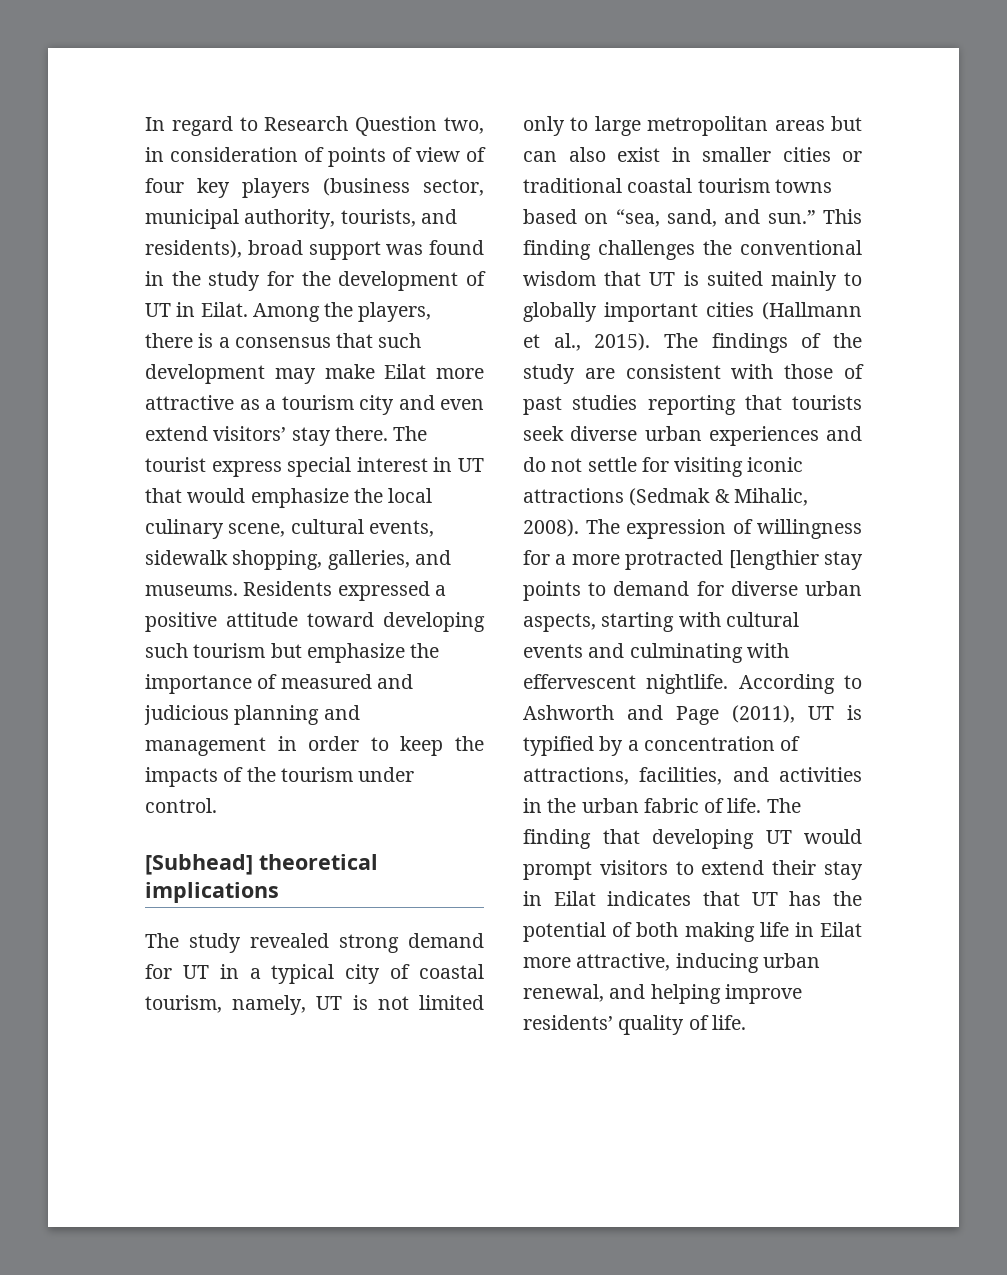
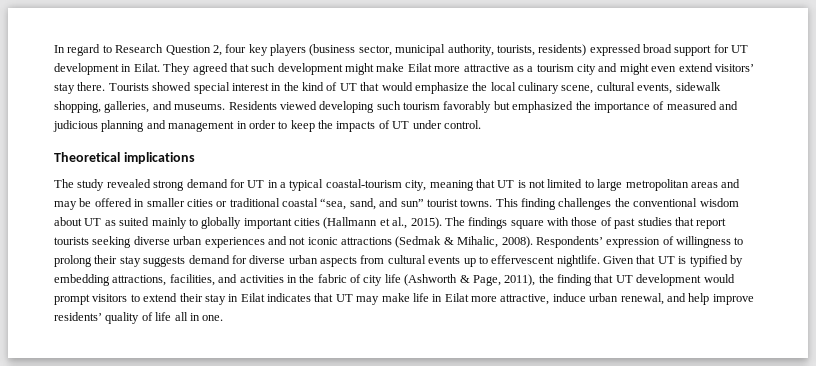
[444,117,485,134] [145,147,486,167] two, in consideration of points of view of -> [212,45,222,56] 2,
[420,209,457,224] [145,240,484,260] [145,271,486,291] [145,302,432,322] [145,333,331,348] and residents), broad support was found in the study for the development of UT in Eilat. Among the players, there is a consensus -> [538,44,749,56] [54,63,228,75] residents) expressed broad support for UT development in Eilat. They agreed
[274,368,316,384] may -> [345,63,374,75] might
(435, 402) none -> [619,63,649,75] might
[393,426,428,441] [145,457,453,477] The tourist express special interest in -> [108,82,338,94] Tourists showed special interest in the kind of
[337,581,446,601] [145,612,485,632] [145,643,405,663] expressed a positive attitude toward developing such tourism but emphasize -> [279,101,574,113] viewed developing such tourism favorably but emphasized
[246,767,353,782] the tourism -> [392,121,410,129] UT
[145,854,378,875] [Subhead] theoretical -> [54,152,120,162] Theoretical
[345,964,484,984] [145,995,307,1015] city of coastal tourism, namely, -> [325,179,495,191] coastal-tourism city, meaning that
[523,116,565,136] only -> (583, 183) none
[831,116,862,131] [523,147,660,162] but can also exist -> [721,179,741,188] [54,198,132,210] and may be offered
[697,178,832,193] [523,209,816,227] tourism towns based on “sea, sand, and sun.” -> [320,198,493,210] “sea, sand, and sun” tourist towns.
[604,271,699,286] that UT is -> [54,217,116,226] about UT as
[801,333,862,348] [523,364,721,384] of the study are consistent -> [510,220,544,229] square
[647,395,862,415] [523,426,862,446] [523,457,744,477] reporting that tourists seek diverse urban experiences and do not settle for visiting -> [674,217,727,229] [54,236,306,248] that report tourists seeking diverse urban experiences and not
[585,519,620,534] The -> [535,236,603,248] Respondents’
[523,550,863,570] [523,581,862,601] [523,612,799,632] [523,643,789,663] [523,674,862,694] [523,705,795,725] for a more protracted [lengthier stay points to demand for diverse urban aspects, starting with cultural events and culminating with effervescent nightlife. According to Ashworth and Page (2011), -> [734,237,744,245] [54,255,656,267] to prolong their stay suggests demand for diverse urban aspects from cultural events up to effervescent nightlife. Given that
[627,736,801,751] a concentration of -> [54,274,110,286] embedding
[581,798,639,813] urban -> (315, 278) none
[727,798,801,813] [523,829,792,849] life. The finding that developing UT -> [363,274,702,286] city life (Ashworth & Page, 2011), the finding that UT development
[789,891,862,906] [523,922,755,942] has the potential of both making -> [356,293,410,305] may make
[675,953,759,973] inducing -> [552,293,586,302] induce
[650,984,721,1004] helping -> [688,293,710,305] help
[711,1015,746,1030] life. -> [155,312,224,321] life all in one.

